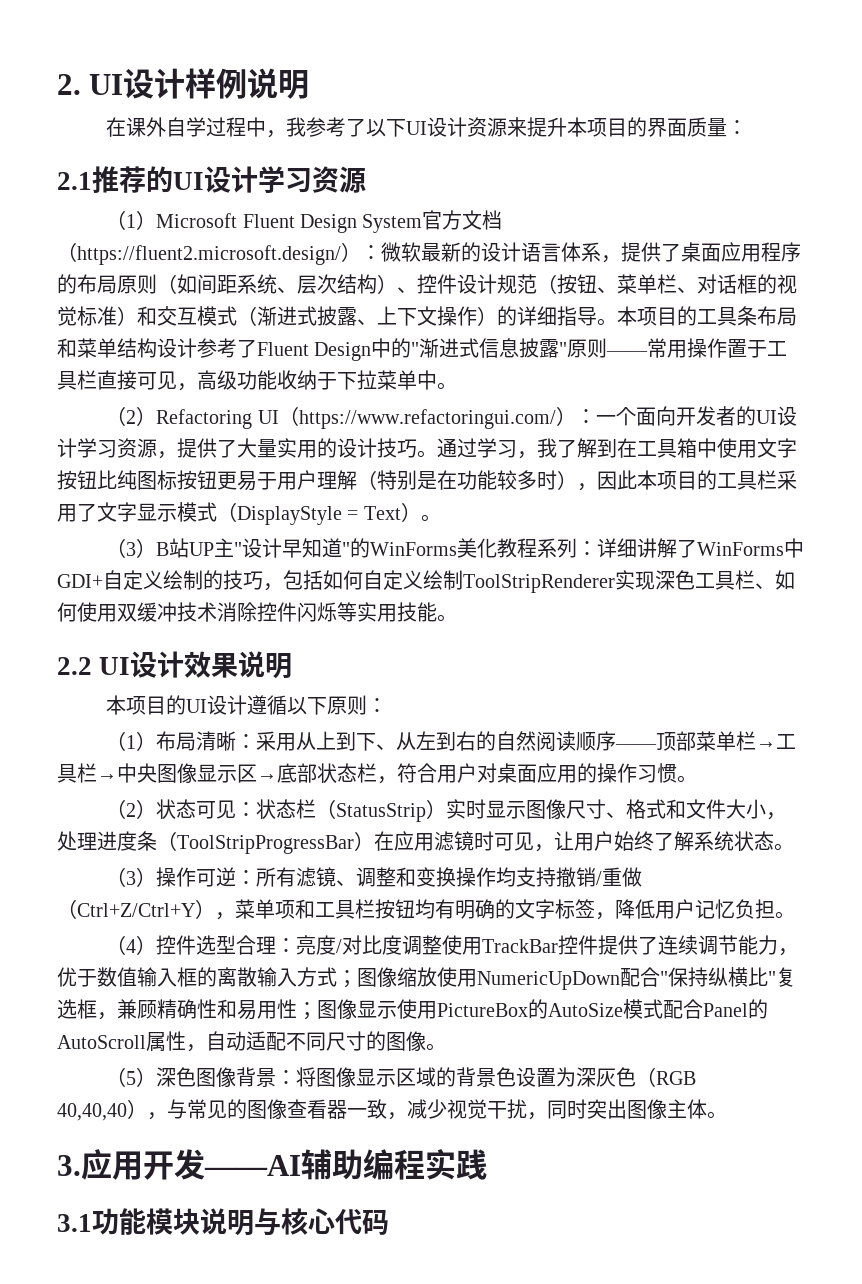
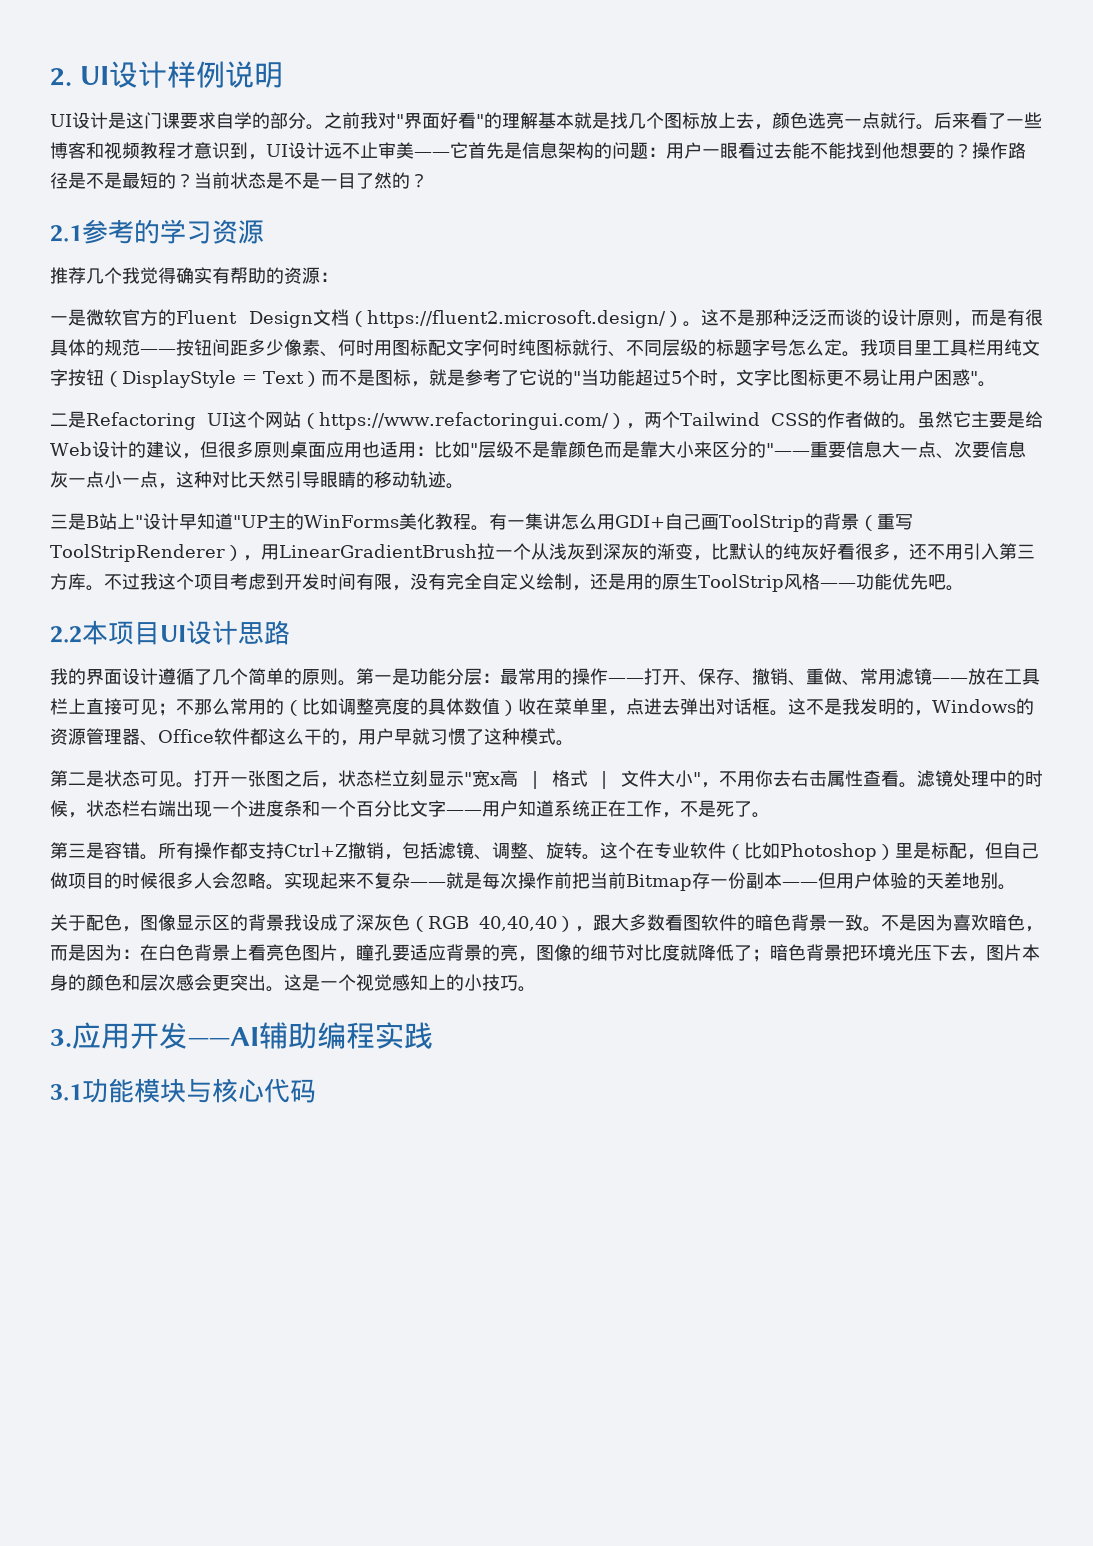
[106,117,748,138] [57,166,366,193] [106,210,503,233] [57,242,801,265] [57,274,797,294] [57,306,797,326] [57,338,788,361] [57,370,457,391] [106,406,797,429] [57,438,797,459] [57,470,797,491] [57,502,441,525] [106,538,235,558] 在课外自学过程中，我参考了以下UI设计资源来提升本项目的界面质量： // 2.1推荐的UI设计学习资源 // （1）Microsoft Fluent Design System官方文档（https://fluent2.microsoft.design/）：微软最新的设计语言体系，提供了桌面应用程序的布局原则（如间距系统、层次结构）、控件设计规范（按钮、菜单栏、对话框的视觉标准）和交互模式（渐进式披露、上下文操作）的详细指导。本项目的工具条布局和菜单结构设计参考了Fluent Design中的"渐进式信息披露"原则——常用操作置于工具栏直接可见，高级功能收纳于下拉菜单中。 // （2）Refactoring UI（https://www.refactoringui.com/）：一个面向开发者的UI设计学习资源，提供了大量实用的设计技巧。通过学习，我了解到在工具箱中使用文字按钮比纯图标按钮更易于用户理解（特别是在功能较多时），因此本项目的工具栏采用了文字显示模式（DisplayStyle = Text）。 // （3）B站UP主 -> [50,112,1042,130] [50,142,1026,160] [50,172,428,189] [50,219,264,244] [50,267,338,284] [50,309,1043,328] [50,339,1040,357] [50,369,996,388] [50,411,1043,430] [50,441,1026,459] [50,471,464,489] [50,513,135,530] UI设计是这门课要求自学的部分。之前我对"界面好看"的理解基本就是找几个图标放上去，颜色选亮一点就行。后来看了一些博客和视频教程才意识到，UI设计远不止审美——它首先是信息架构的问题：用户一眼看过去能不能找到他想要的？操作路径是不是最短的？当前状态是不是一目了然的？ // 2.1参考的学习资源 // 推荐几个我觉得确实有帮助的资源： // 一是微软官方的Fluent Design文档（https://fluent2.microsoft.design/）。这不是那种泛泛而谈的设计原则，而是有很具体的规范——按钮间距多少像素、何时用图标配文字何时纯图标就行、不同层级的标题字号怎么定。我项目里工具栏用纯文字按钮（DisplayStyle = Text）而不是图标，就是参考了它说的"当功能超过5个时，文字比图标更不易让用户困惑"。 // 二是Refactoring UI这个网站（https://www.refactoringui.com/），两个Tailwind CSS的作者做的。虽然它主要是给Web设计的建议，但很多原则桌面应用也适用：比如"层级不是靠颜色而是靠大小来区分的"——重要信息大一点、次要信息灰一点小一点，这种对比天然引导眼睛的移动轨迹。 // 三是B站上
[342,542,351,556] " -> [233,513,286,529] "UP主
[537,538,805,558] [57,570,795,593] [57,602,437,622] 系列：详细讲解了WinForms中GDI+自定义绘制的技巧，包括如何自定义绘制ToolStripRenderer实现深色工具栏、如何使用双缓冲技术消除控件闪烁等实用技能 -> [470,513,913,532] [50,543,1035,562] [50,573,946,592] 。有一集讲怎么用GDI+自己画ToolStrip的背景（重写ToolStripRenderer），用LinearGradientBrush拉一个从浅灰到深灰的渐变，比默认的纯灰好看很多，还不用引入第三方库。不过我这个项目考虑到开发时间有限，没有完全自定义绘制，还是用的原生ToolStrip风格——功能优先吧
[99,651,293,679] [106,695,388,715] [106,731,797,751] [57,763,697,784] [106,799,787,822] [57,831,794,854] [106,867,643,888] [57,899,795,920] [106,935,799,956] [57,967,796,990] [57,999,768,1020] [57,1031,446,1052] [106,1067,577,1087] UI设计效果说明 // 本项目的UI设计遵循以下原则： // （1）布局清晰：采用从上到下、从左到右的自然阅读顺序——顶部菜单栏→工具栏→中央图像显示区→底部状态栏，符合用户对桌面应用的操作习惯。 // （2）状态可见：状态栏（StatusStrip）实时显示图像尺寸、格式和文件大小，处理进度条（ToolStripProgressBar）在应用滤镜时可见，让用户始终了解系统状态。 // （3）操作可逆：所有滤镜、调整和变换操作均支持撤销/重做（Ctrl+Z/Ctrl+Y），菜单项和工具栏按钮均有明确的文字标签，降低用户记忆负担。 // （4）控件选型合理：亮度/对比度调整使用TrackBar控件提供了连续调节能力，优于数值输入框的离散输入方式；图像缩放使用NumericUpDown配合"保持纵横比"复选框，兼顾精确性和易用性；图像显示使用PictureBox的AutoSize模式配合Panel的AutoScroll属性，自动适配不同尺寸的图像。 // （5）深色图像背景：将图像显示区域的背景色设置为 -> [82,620,290,645] [50,668,1040,686] [50,698,1034,716] [50,728,574,746] [50,770,1043,789] [50,800,770,818] [50,842,1039,861] [50,872,1016,891] [50,914,356,932] 本项目UI设计思路 // 我的界面设计遵循了几个简单的原则。第一是功能分层：最常用的操作——打开、保存、撤销、重做、常用滤镜——放在工具栏上直接可见；不那么常用的（比如调整亮度的具体数值）收在菜单里，点进去弹出对话框。这不是我发明的，Windows的资源管理器、Office软件都这么干的，用户早就习惯了这种模式。 // 第二是状态可见。打开一张图之后，状态栏立刻显示"宽x高 | 格式 | 文件大小"，不用你去右击属性查看。滤镜处理中的时候，状态栏右端出现一个进度条和一个百分比文字——用户知道系统正在工作，不是死了。 // 第三是容错。所有操作都支持Ctrl+Z撤销，包括滤镜、调整、旋转。这个在专业软件（比如Photoshop）里是标配，但自己做项目的时候很多人会忽略。实现起来不复杂——就是每次操作前把当前Bitmap存一份副本——但用户体验的天差地别。 // 关于配色，图像显示区的背景我设成了
[167,1099,707,1120] 与常见的图像查看器一致，减少视觉干扰，同时突出图像主体 -> [593,914,1043,932] [50,944,1040,962] [50,974,518,992] 跟大多数看图软件的暗色背景一致。不是因为喜欢暗色，而是因为：在白色背景上看亮色图片，瞳孔要适应背景的亮，图像的细节对比度就降低了；暗色背景把环境光压下去，图片本身的颜色和层次感会更突出。这是一个视觉感知上的小技巧
[200,1208,254,1236] 说明 -> (186, 1090) none

